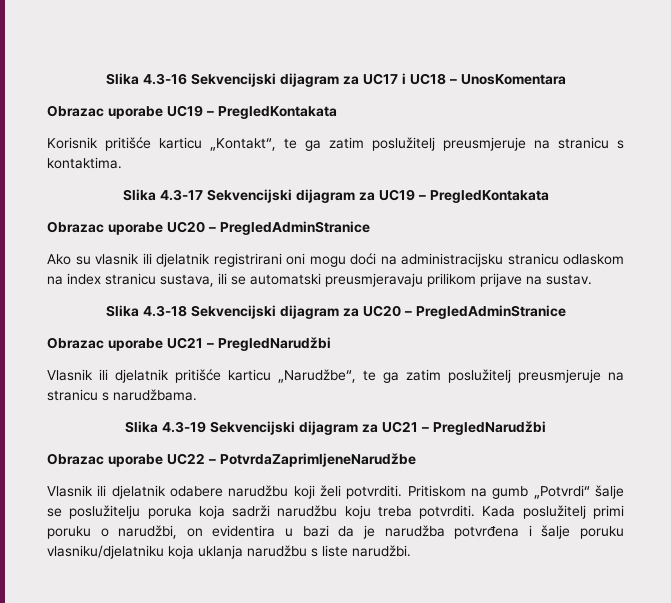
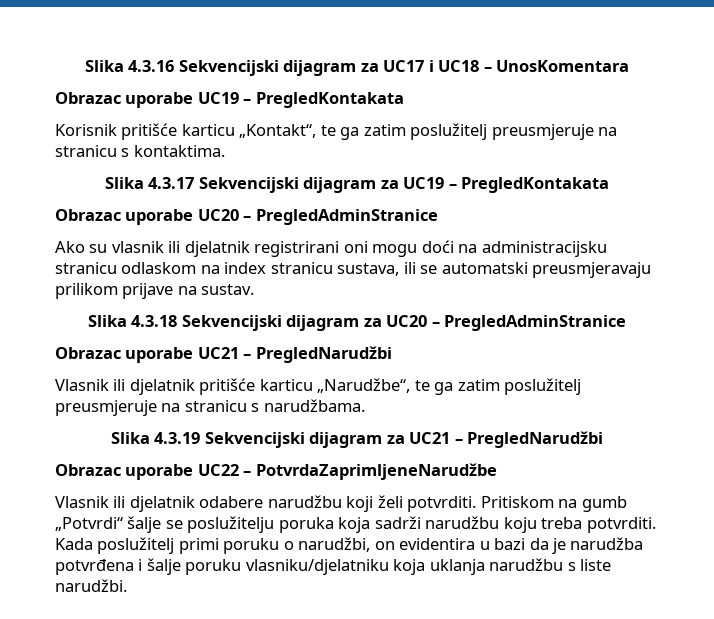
[105,73,187,85] Slika 4.3-16 -> [84,60,175,72] Slika 4.3.16
[159,189,203,201] 4.3-17 -> [148,177,195,189] 4.3.17
[142,305,187,317] 4.3-18 -> [131,315,178,327] 4.3.18
[162,421,206,433] 4.3-19 -> [154,432,201,444] 4.3.19

